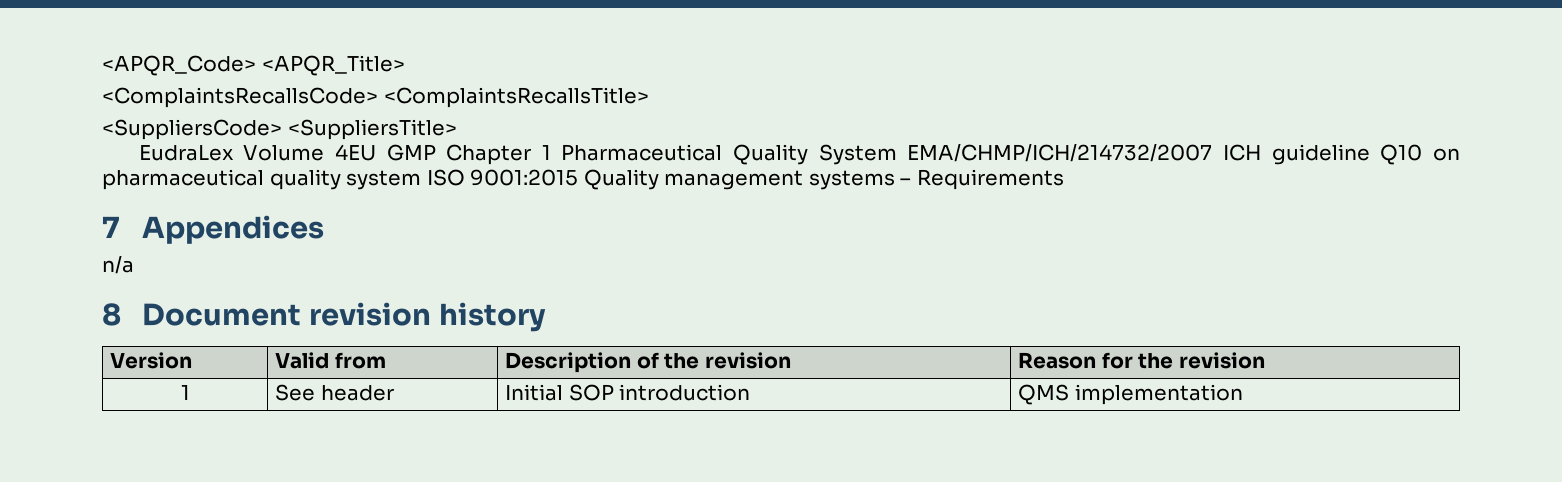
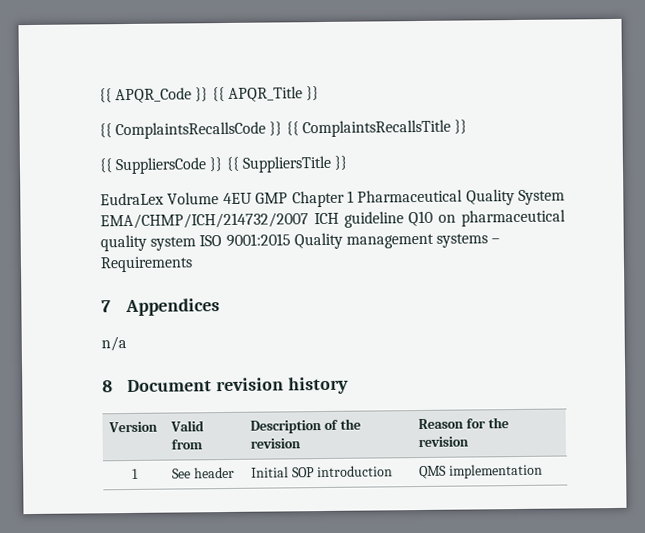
[102,55,405,76] [102,87,649,108] [102,119,457,140] <APQR_Code> <APQR_Title> // <ComplaintsRecallsCode> <ComplaintsRecallsTitle> // <SuppliersCode> <SuppliersTitle> -> [99,86,319,104] [99,119,467,140] [99,155,348,175] {{ APQR_Code }} {{ APQR_Title }} // {{ ComplaintsRecallsCode }} {{ ComplaintsRecallsTitle }} // {{ SuppliersCode }} {{ SuppliersTitle }}

